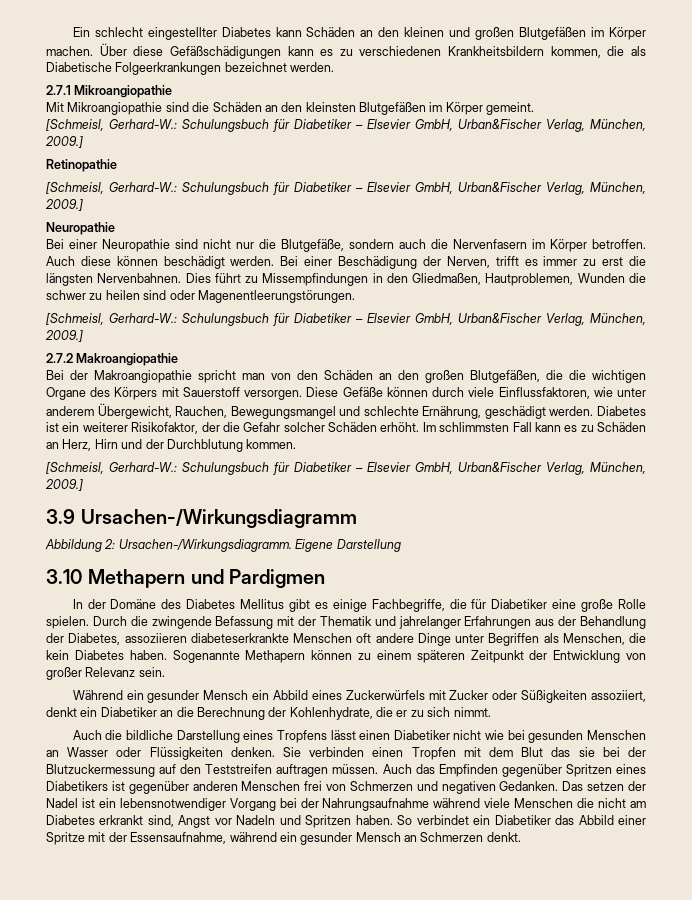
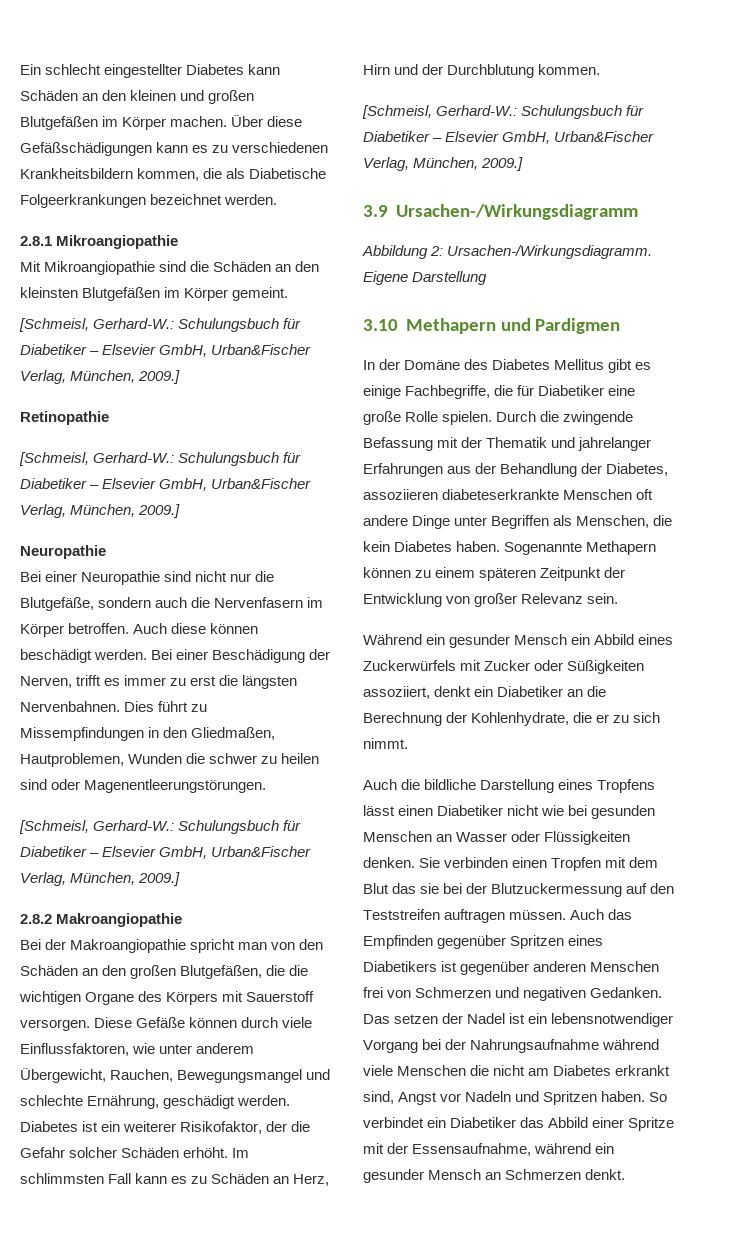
[46,85,71,95] 2.7.1 -> [20,236,52,246] 2.8.1
[46,353,73,363] 2.7.2 -> [20,914,52,924] 2.8.2

